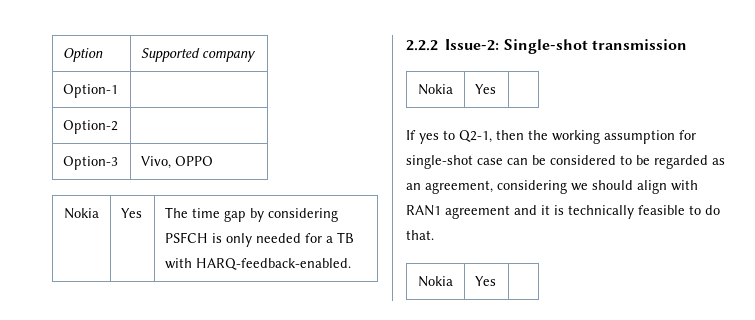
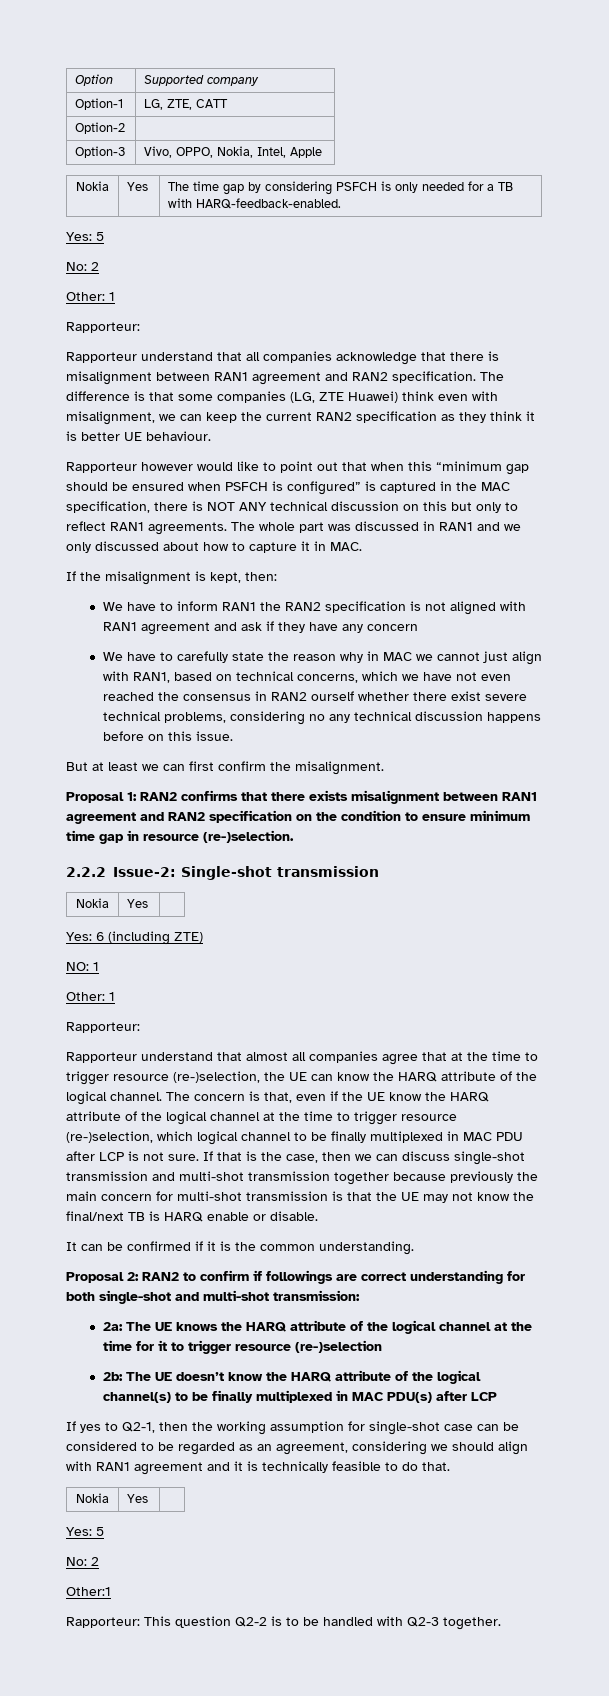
(119, 91) none -> [144,99,229,110] LG, ZTE, CATT
[175,156,214,166] OPPO -> [176,146,323,158] OPPO, Nokia, Intel, Apple
(352, 264) none -> [66,232,104,241] [66,262,99,271] [66,292,115,301] [66,322,140,333] [66,351,499,365] [66,371,504,385] [66,391,498,403] [66,411,535,425] [66,431,211,441] [66,461,529,475] [66,481,510,495] [66,501,518,513] [66,521,521,535] [66,541,362,553] [66,571,277,585] [102,601,526,615] [102,621,418,635] [102,651,542,665] [102,671,511,683] [102,691,527,701] [102,711,541,725] [102,731,233,741] [66,761,384,775] [66,790,537,804] [66,810,530,824] [66,830,294,844] // Yes: 5 // No: 2 // Other: 1 // Rapporteur: // Rapporteur understand that all companies acknowledge that there is misalignment between RAN1 agreement and RAN2 specification. The difference is that some companies (LG, ZTE Huawei) think even with misalignment, we can keep the current RAN2 specification as they think it is better UE behaviour. // Rapporteur however would like to point out that when this “minimum gap should be ensured when PSFCH is configured” is captured in the MAC specification, there is NOT ANY technical discussion on this but only to reflect RAN1 agreements. The whole part was discussed in RAN1 and we only discussed about how to capture it in MAC. // If the misalignment is kept, then: // We have to inform RAN1 the RAN2 specification is not aligned with RAN1 agreement and ask if they have any concern // We have to carefully state the reason why in MAC we cannot just align with RAN1, based on technical concerns, which we have not even reached the consensus in RAN2 ourself whether there exist severe technical problems, considering no any technical discussion happens before on this issue. // But at least we can first confirm the misalignment. // Proposal 1: RAN2 confirms that there exists misalignment between RAN1 agreement and RAN2 specification on the condition to ensure minimum time gap in resource (re-)selection.
(497, 89) none -> [66,931,203,945] [66,962,99,971] [66,992,115,1001] [66,1022,140,1033] [66,1051,538,1065] [66,1071,537,1085] [66,1091,489,1105] [66,1111,457,1125] [66,1131,523,1145] [66,1151,525,1165] [66,1171,538,1185] [66,1191,534,1203] [66,1211,318,1222] [66,1241,414,1255] [66,1270,525,1284] [66,1290,360,1304] [102,1320,532,1334] [102,1340,382,1354] [102,1370,481,1384] [102,1390,497,1403] // Yes: 6 (including ZTE) // NO: 1 // Other: 1 // Rapporteur: // Rapporteur understand that almost all companies agree that at the time to trigger resource (re-)selection, the UE can know the HARQ attribute of the logical channel. The concern is that, even if the UE know the HARQ attribute of the logical channel at the time to trigger resource (re-)selection, which logical channel to be finally multiplexed in MAC PDU after LCP is not sure. If that is the case, then we can discuss single-shot transmission and multi-shot transmission together because previously the main concern for multi-shot transmission is that the UE may not know the final/next TB is HARQ enable or disable. // It can be confirmed if it is the common understanding. // Proposal 2: RAN2 to confirm if followings are correct understanding for both single-shot and multi-shot transmission: // 2a: The UE knows the HARQ attribute of the logical channel at the time for it to trigger resource (re-)selection // 2b: The UE doesn’t know the HARQ attribute of the logical channel(s) to be finally multiplexed in MAC PDU(s) after LCP
(497, 281) none -> [66,1527,104,1536] [66,1557,99,1566] [66,1587,111,1596] [66,1616,501,1630] // Yes: 5 // No: 2 // Other:1 // Rapporteur: This question Q2-2 is to be handled with Q2-3 together.

